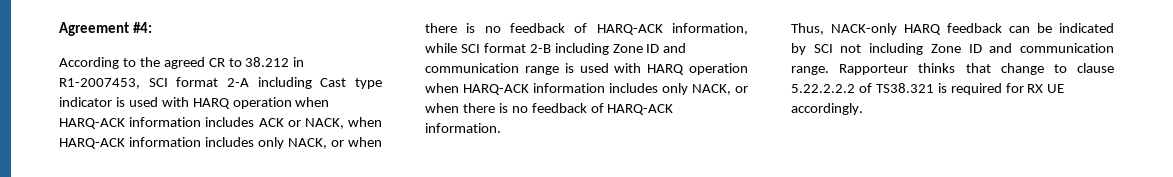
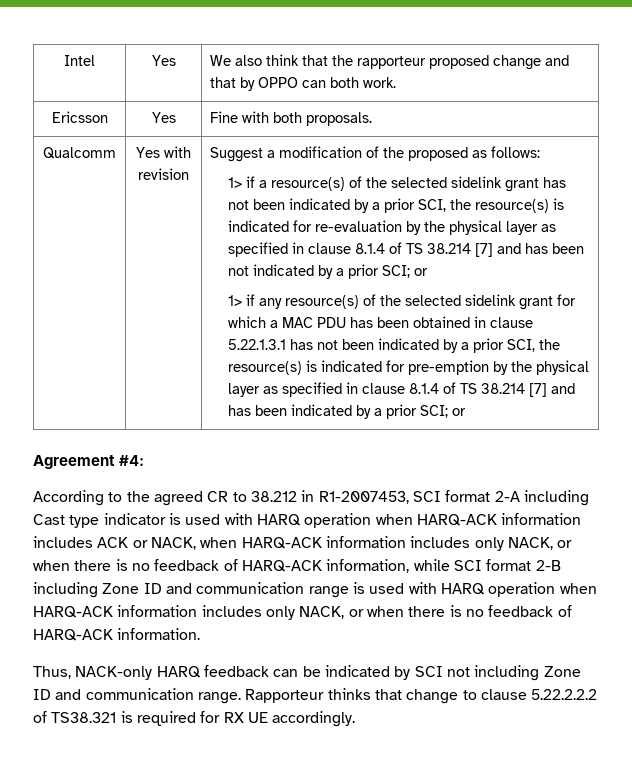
(59, 29) none -> [64,55,95,66] [151,55,176,66] [210,54,570,70] [210,77,397,91] [51,111,108,123] [151,112,176,123] [210,111,373,126] [43,147,116,159] [136,146,191,158] [138,168,189,180] [210,146,541,162] [228,176,567,192] [228,198,565,213] [228,220,557,235] [228,242,585,257] [228,264,429,279] [228,294,577,310] [228,316,534,328] [228,338,561,353] [228,360,590,375] [228,382,576,397] [228,404,467,419] Intel | Yes | We also think that the rapporteur proposed change and that by OPPO can both work. // Ericsson | Yes | Fine with both proposals. // Qualcomm | Yes with revision | Suggest a modification of the proposed as follows: // 1> if a resource(s) of the selected sidelink grant has not been indicated by a prior SCI, the resource(s) is indicated for re-evaluation by the physical layer as specified in clause 8.1.4 of TS 38.214 [7] and has been not indicated by a prior SCI; or // 1> if any resource(s) of the selected sidelink grant for which a MAC PDU has been obtained in clause 5.22.1.3.1 has not been indicated by a prior SCI, the resource(s) is indicated for pre-emption by the physical layer as specified in clause 8.1.4 of TS 38.214 [7] and has been indicated by a prior SCI; or //

